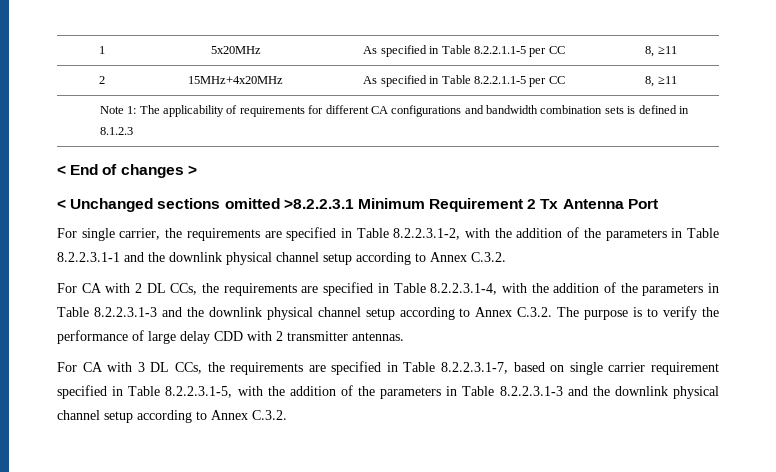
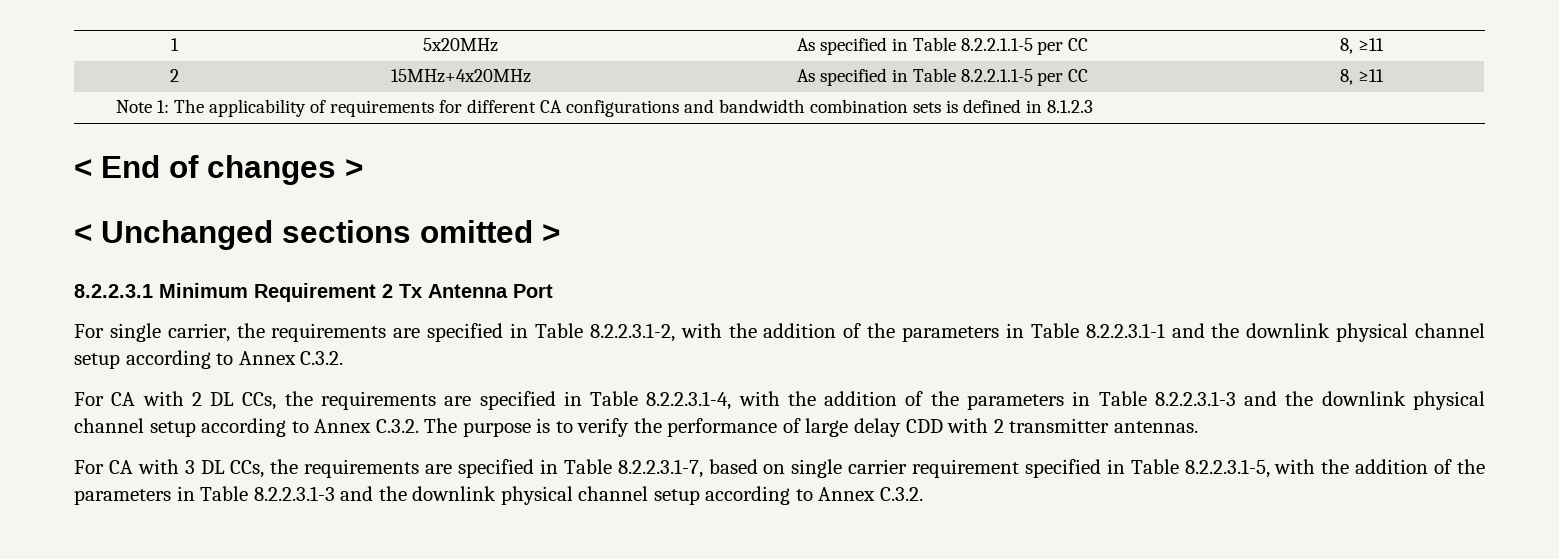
[283,199,354,209] >8.2.2.3.1 -> [542,224,560,243] [74,284,153,298] > // 8.2.2.3.1

